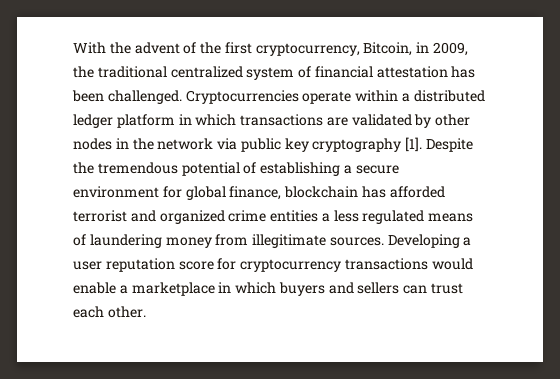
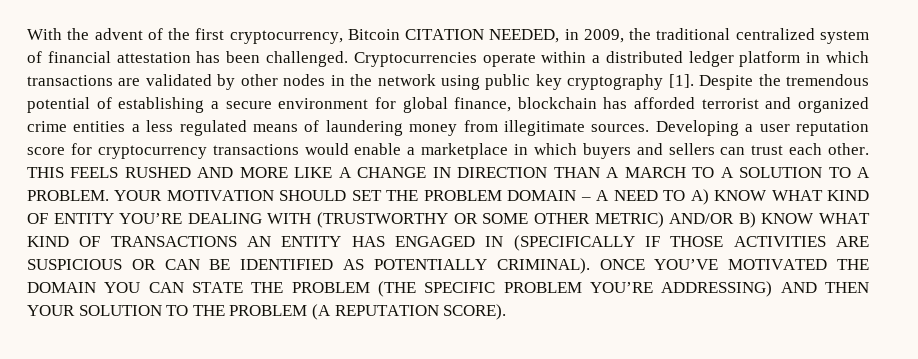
[363,42,413,56] Bitcoin, -> [347,29,560,43] Bitcoin CITATION NEEDED,
[217,138,238,150] via -> [440,75,480,90] using
(146, 312) none -> [27,167,870,178] [27,189,870,205] [27,212,870,228] [27,235,869,251] [27,258,870,274] [27,281,870,297] [27,304,507,320] THIS FEELS RUSHED AND MORE LIKE A CHANGE IN DIRECTION THAN A MARCH TO A SOLUTION TO A PROBLEM. YOUR MOTIVATION SHOULD SET THE PROBLEM DOMAIN – A NEED TO A) KNOW WHAT KIND OF ENTITY YOU’RE DEALING WITH (TRUSTWORTHY OR SOME OTHER METRIC) AND/OR B) KNOW WHAT KIND OF TRANSACTIONS AN ENTITY HAS ENGAGED IN (SPECIFICALLY IF THOSE ACTIVITIES ARE SUSPICIOUS OR CAN BE IDENTIFIED AS POTENTIALLY CRIMINAL). ONCE YOU’VE MOTIVATED THE DOMAIN YOU CAN STATE THE PROBLEM (THE SPECIFIC PROBLEM YOU’RE ADDRESSING) AND THEN YOUR SOLUTION TO THE PROBLEM (A REPUTATION SCORE).

